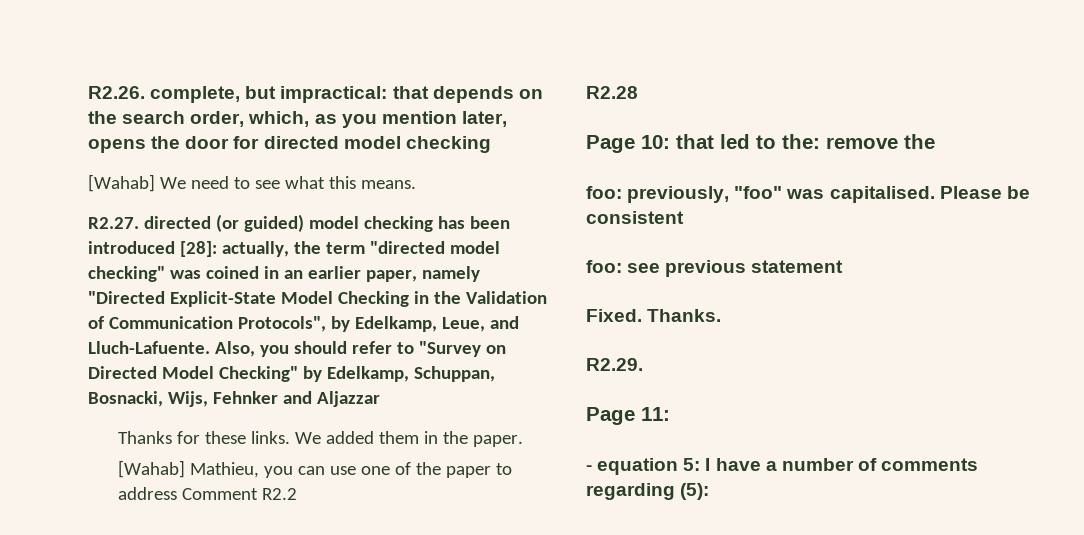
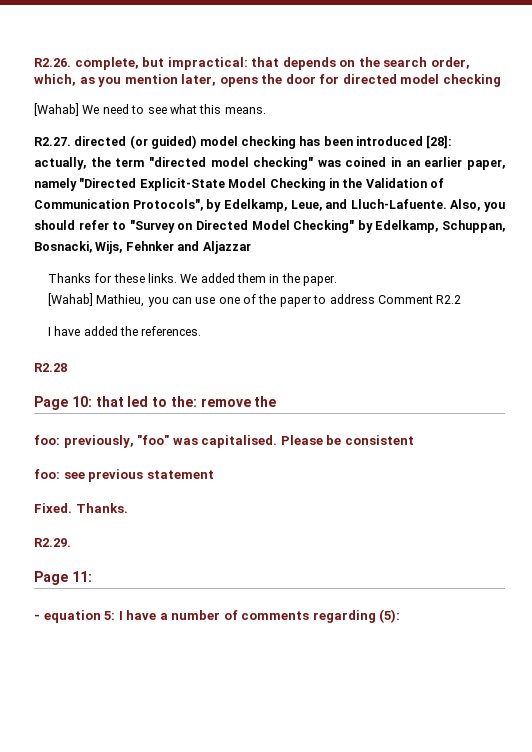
(297, 494) none -> [47,326,202,336] // I have added the references.

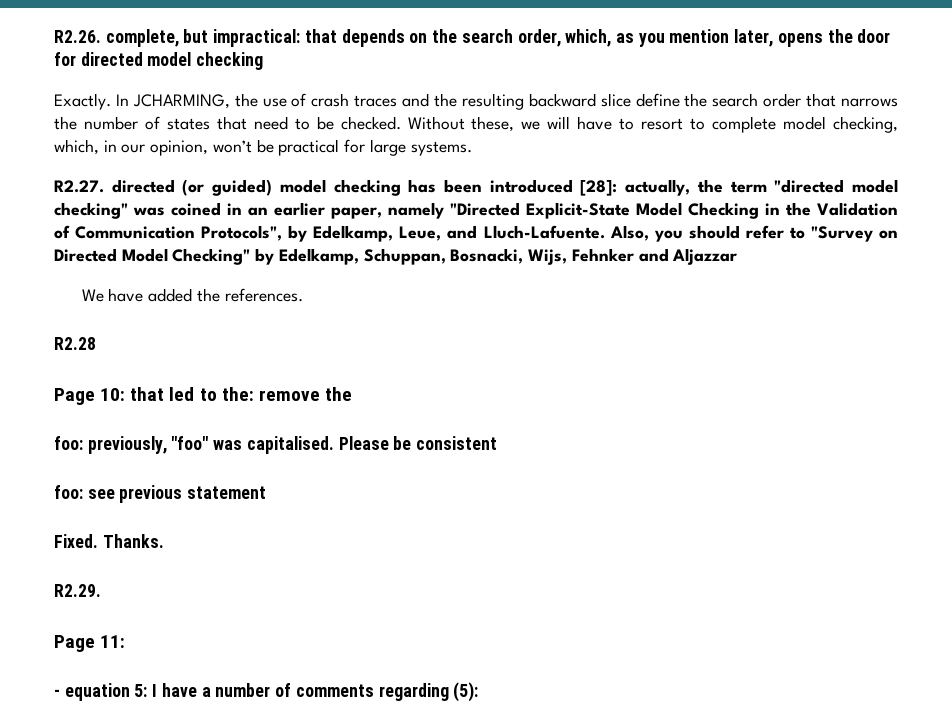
[34,103,266,116] [Wahab] We need to see what this means. -> [54,93,899,110] [54,116,898,133] [54,139,472,156] Exactly. In JCHARMING, the use of crash traces and the resulting backward slice define the search order that narrows the number of states that need to be checked. Without these, we will have to resort to complete model checking, which, in our opinion, won’t be practical for large systems.
[47,273,338,286] [47,293,462,307] [47,327,51,336] Thanks for these links. We added them in the paper. // [Wahab] Mathieu, you can use one of the paper to address Comment R2.2 // I -> [81,289,104,302] We

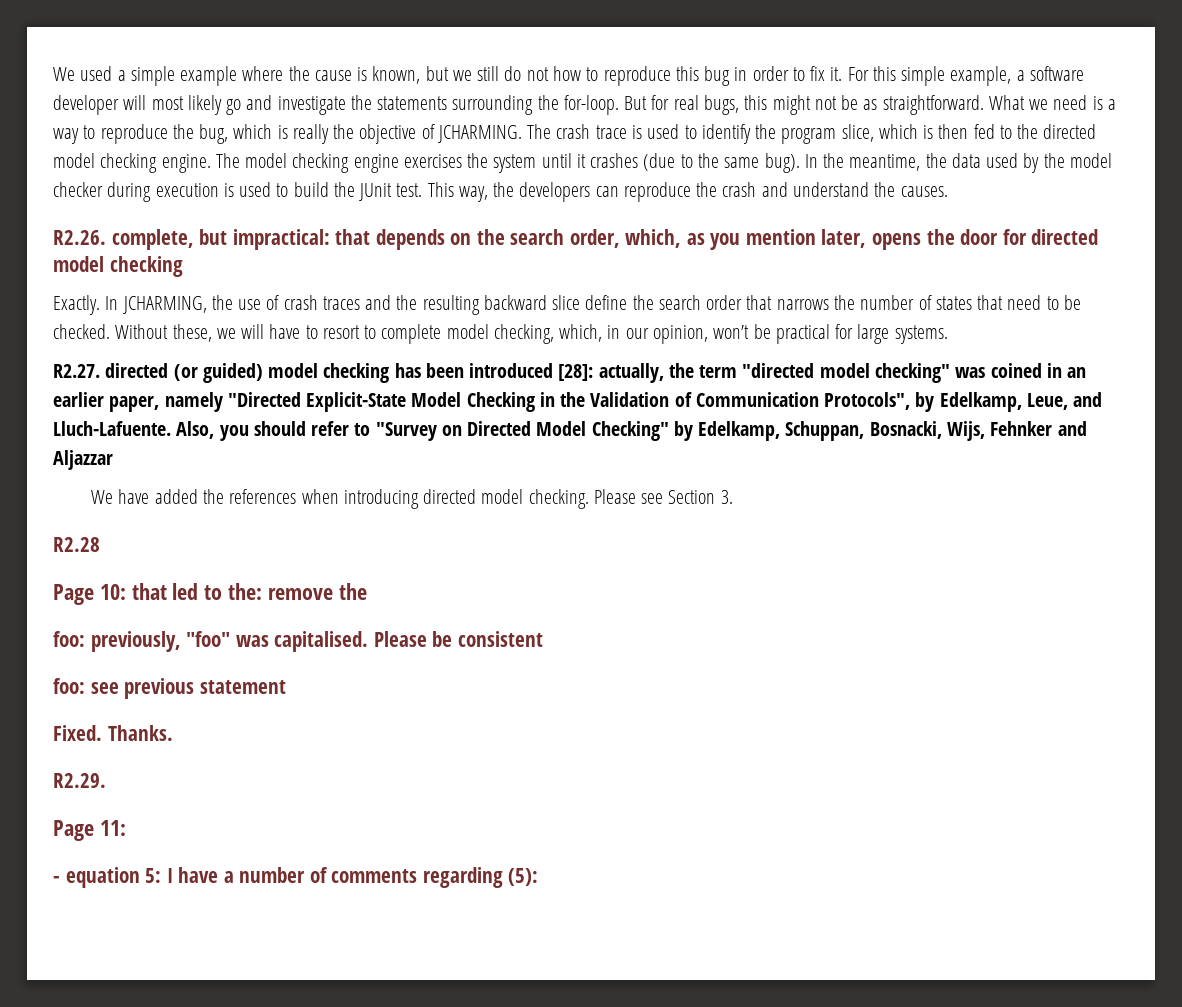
(54, 36) none -> [53,66,1084,86] [53,95,1116,115] [53,124,1097,144] [53,153,1112,173] [53,182,948,202] We used a simple example where the cause is known, but we still do not how to reproduce this bug in order to fix it. For this simple example, a software developer will most likely go and investigate the statements surrounding the for-loop. But for real bugs, this might not be as straightforward. What we need is a way to reproduce the bug, which is really the objective of JCHARMING. The crash trace is used to identify the program slice, which is then fed to the directed model checking engine. The model checking engine exercises the system until it crashes (due to the same bug). In the meantime, the data used by the model checker during execution is used to build the JUnit test. This way, the developers can reproduce the crash and understand the causes. //
[224,288,303,302] references. -> [229,489,733,509] references when introducing directed model checking. Please see Section 3.

